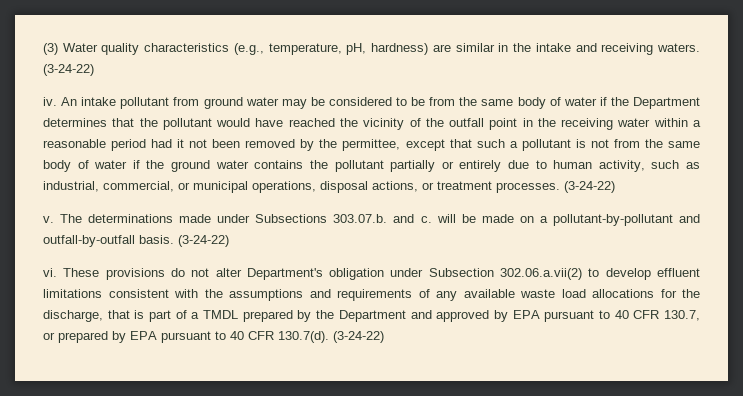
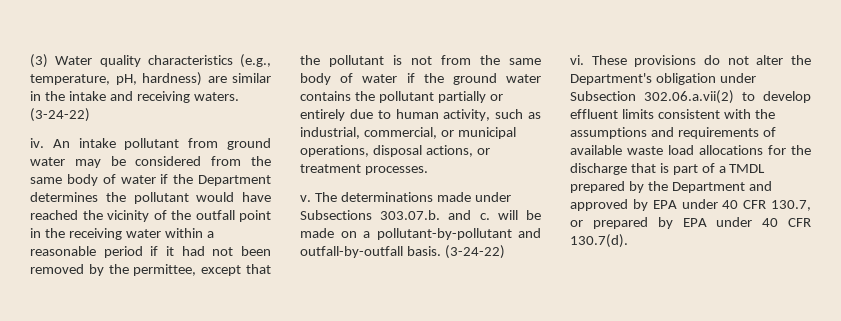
[396,97,426,106] to be -> (202, 161) none
[112,118,135,127] that -> (98, 197) none
[151,139,185,148] had it -> [150,246,205,256] if it had
[476,139,518,148] such a -> [300,55,320,65] the
[564,181,615,193] (3-24-22) -> (428, 170) none
(242, 272) none -> [791,55,811,65] the
[43,289,102,298] limitations -> [621,109,654,119] limits
[436,291,457,301] any -> (776, 132) none
[43,310,103,322] discharge, -> [570,163,627,175] discharge
[544,310,610,322] pursuant to -> [681,199,718,209] under
[161,331,226,343] pursuant to -> [716,217,753,227] under
[333,331,384,343] (3-24-22) -> (628, 241) none

